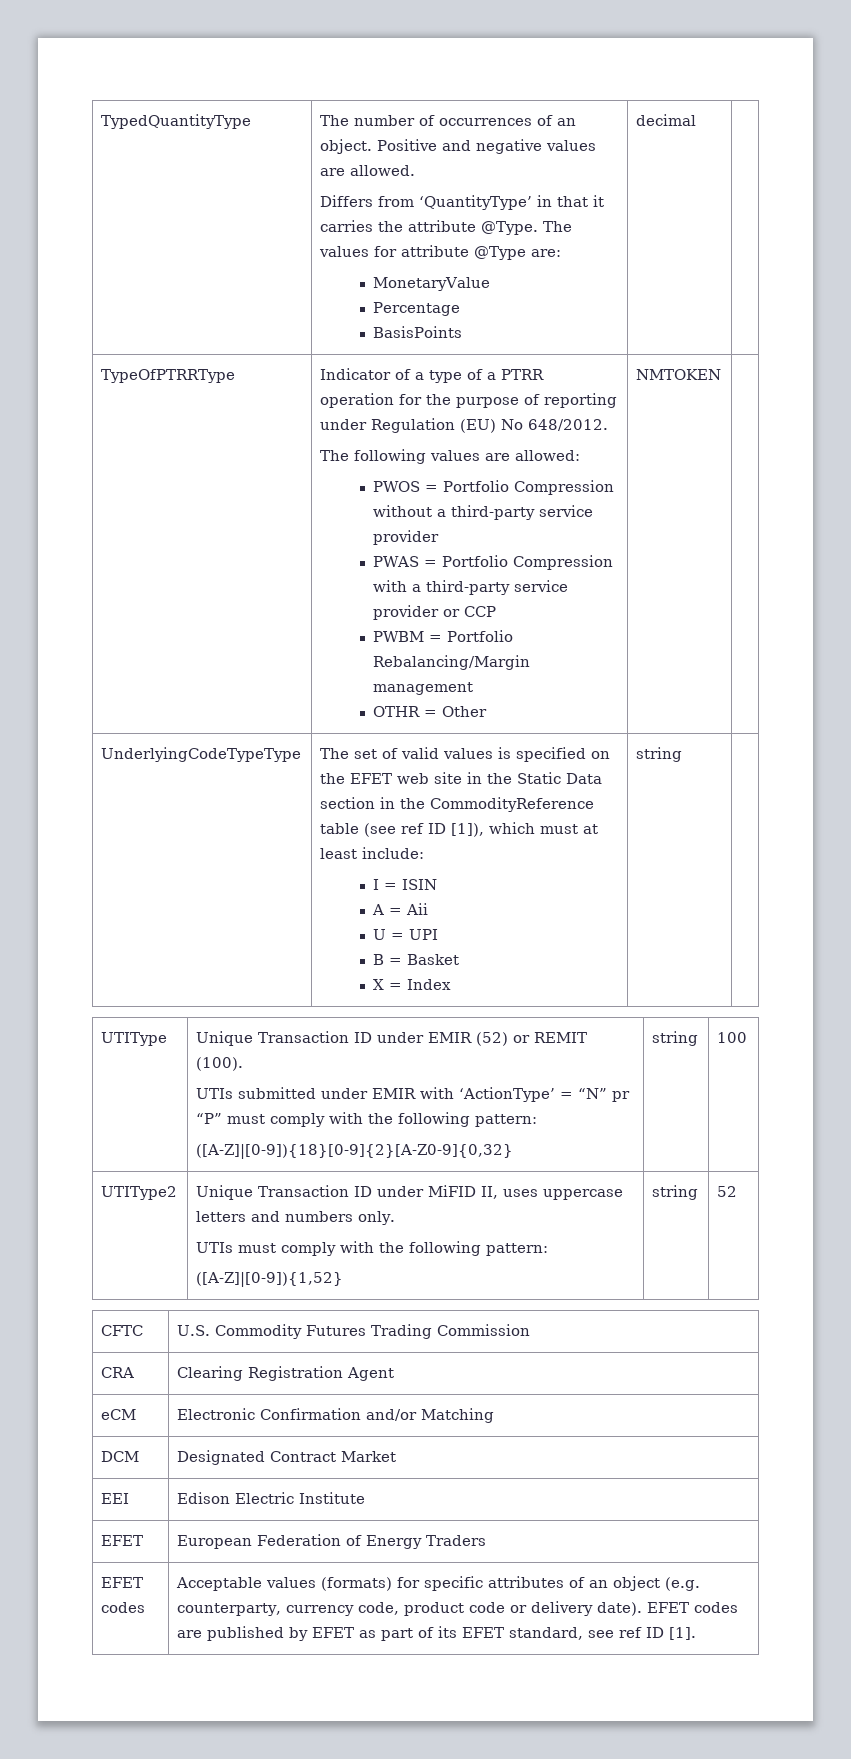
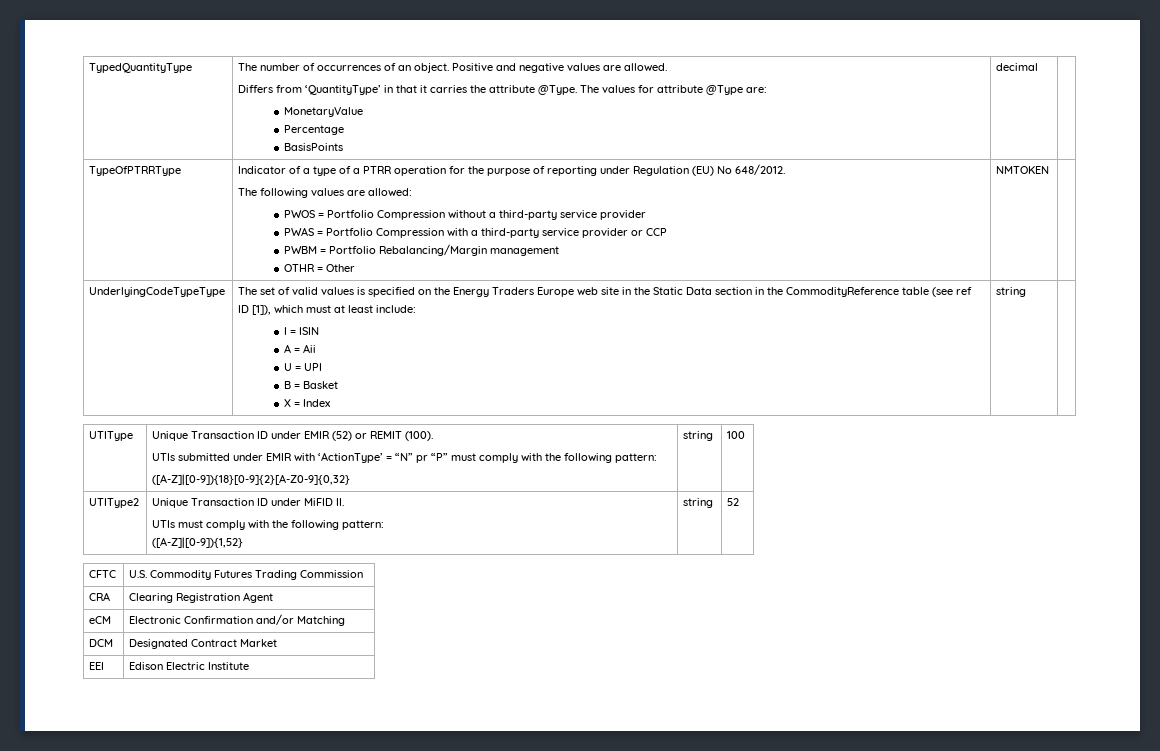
[350,773,393,784] EFET -> [453,287,575,297] Energy Traders Europe
[481,1186,624,1200] [196,1211,396,1225] II, uses uppercase letters and numbers only. -> [336,498,345,506] II.
[101,1535,144,1546] [177,1534,487,1549] [101,1577,144,1588] [101,1602,146,1613] [176,1576,701,1591] [177,1601,738,1616] [177,1626,697,1641] // EFET | European Federation of Energy Traders // EFET codes | Acceptable values (formats) for specific attributes of an object (e.g. counterparty, currency code, product code or delivery date). EFET codes are published by EFET as part of its EFET standard, see ref ID [1]. -> (250, 666) none

